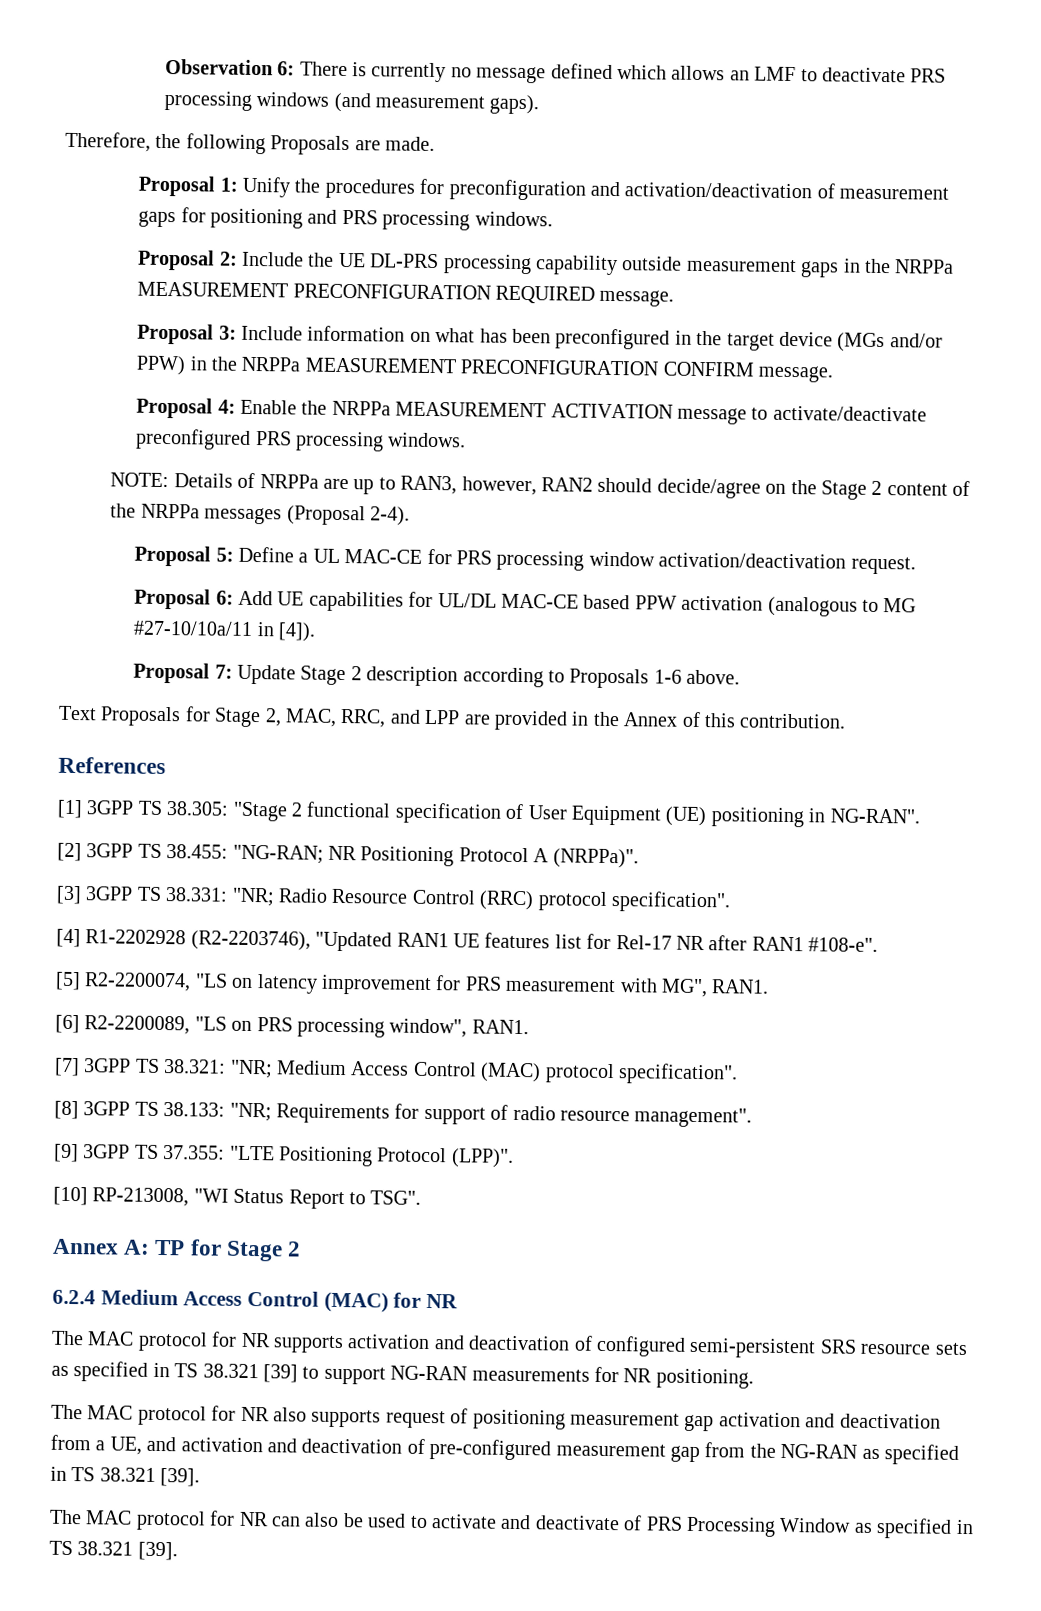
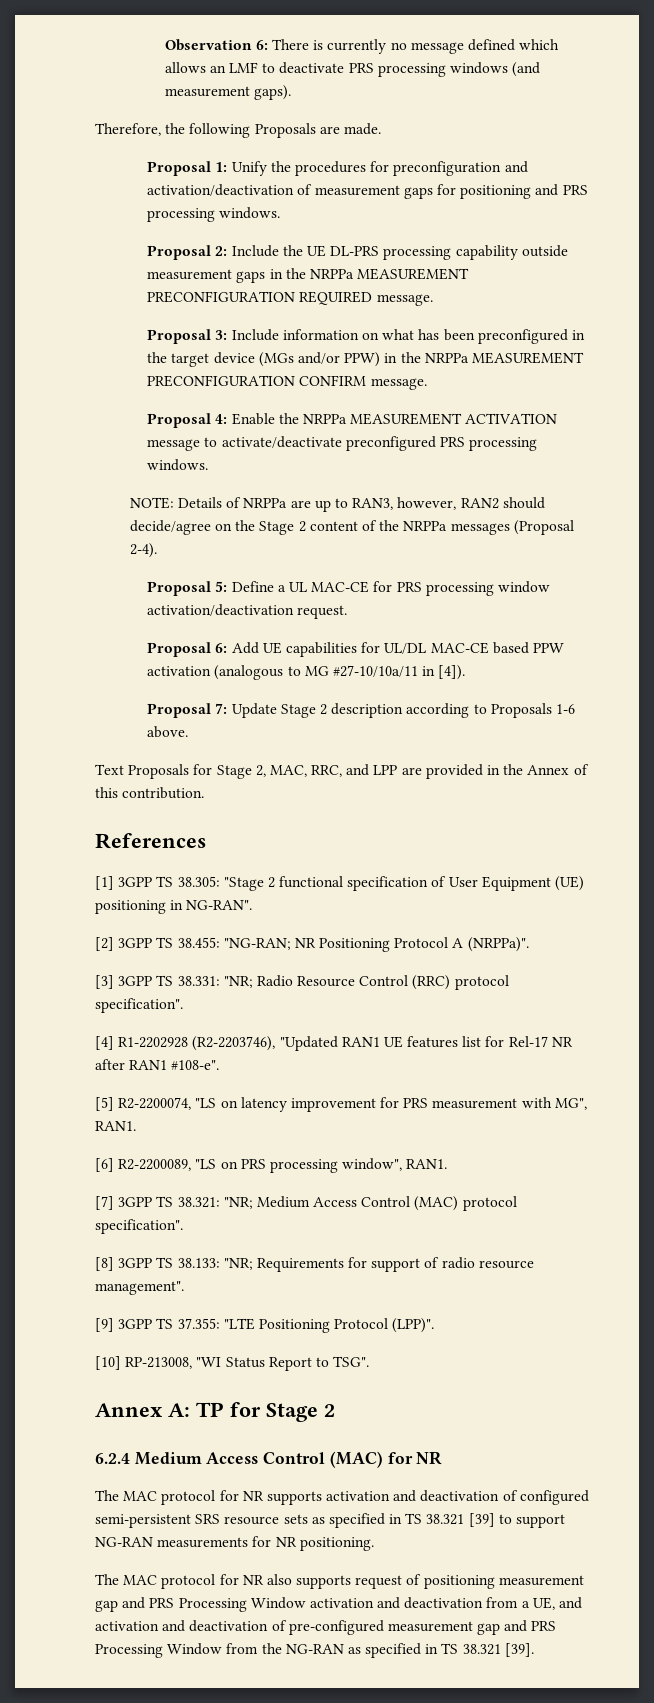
(715, 1423) none -> [122,1597,306,1612] and PRS Processing Window
(700, 1454) none -> [504,1620,557,1632] [95,1643,223,1658] and PRS Processing Window
[49,1509,974,1539] [49,1540,178,1561] // The MAC protocol for NR can also be used to activate and deactivate of PRS Processing Window as specified in TS 38.321 [39]. -> (534, 1650) none

